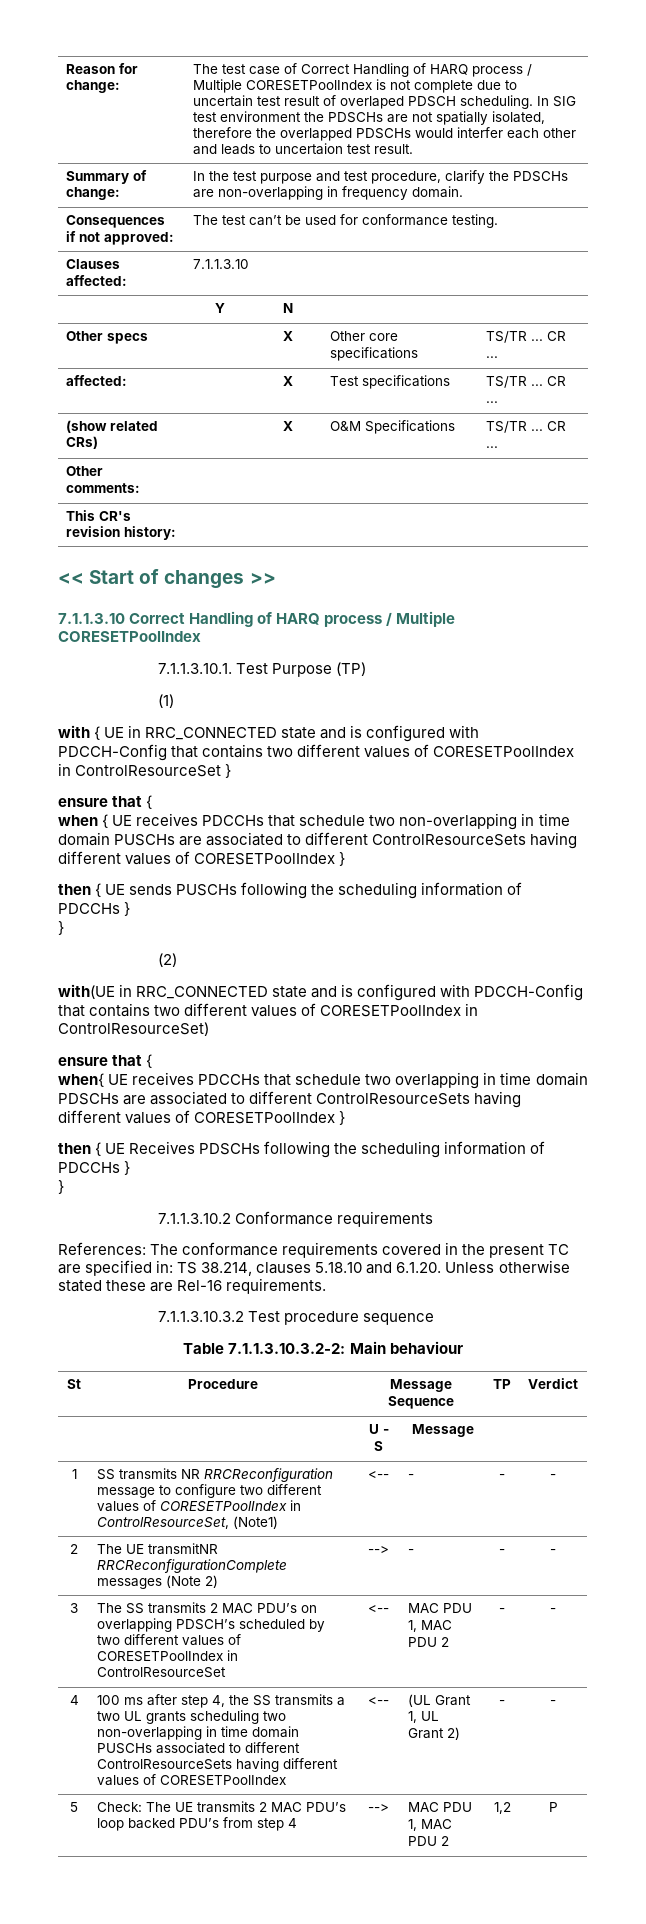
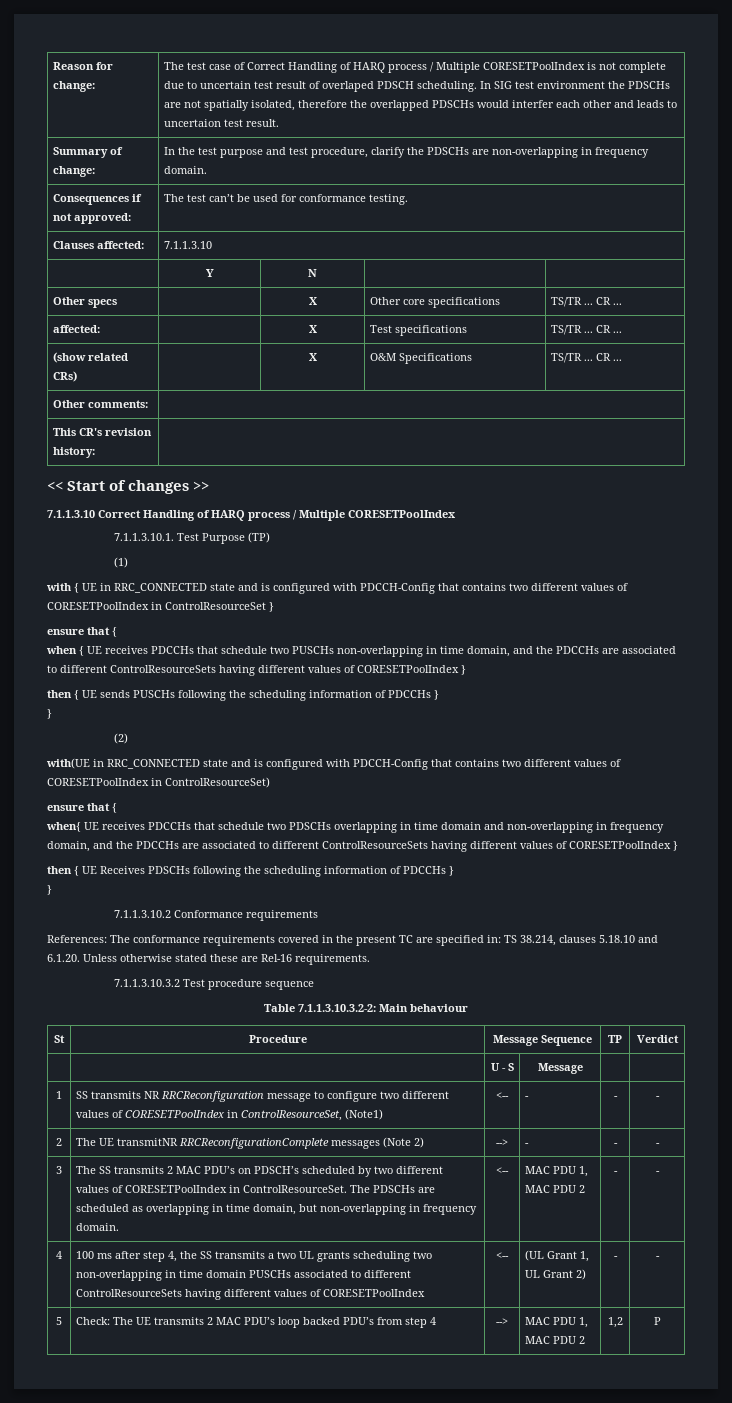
[399,813,570,830] [58,832,176,846] non-overlapping in time domain PUSCHs -> [292,646,599,657] PUSCHs non-overlapping in time domain, and the PDCCHs
(392, 1079) none -> [289,822,331,830] PDSCHs
[58,1093,119,1105] PDSCHs -> [484,822,664,833] [47,841,179,852] and non-overlapping in frequency domain, and the PDCCHs
[97,1618,173,1632] overlapping -> (252, 1171) none
[97,1667,227,1678] ControlResourceSet -> [243,1185,436,1193] [76,1204,478,1215] [76,1223,120,1231] ControlResourceSet. The PDSCHs are scheduled as overlapping in time domain, but non-overlapping in frequency domain.

